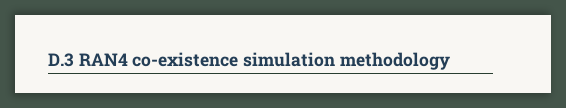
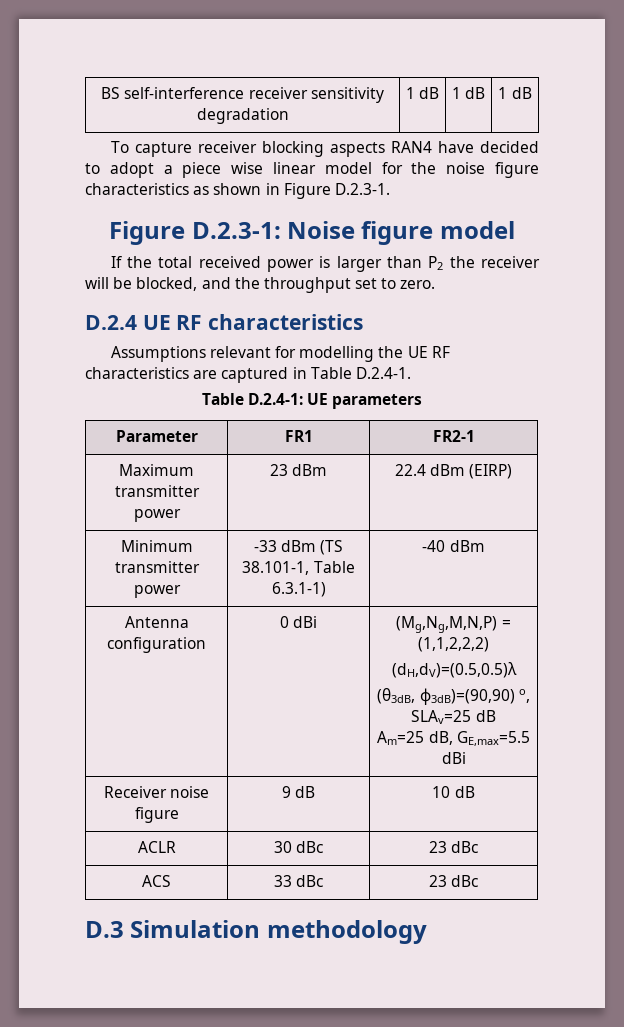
[48,52,336,67] D.3 RAN4 co-existence simulation -> [101,87,384,103] [196,108,289,124] [405,87,440,99] [451,87,486,99] [498,87,532,99] [110,141,539,157] [85,162,539,178] [85,183,390,199] [109,221,515,245] [110,256,540,272] [85,277,436,293] [85,314,364,330] [110,346,450,362] [85,367,411,383] [201,393,423,409] [115,430,198,442] [284,430,313,442] [432,430,475,442] [119,464,194,476] [114,485,200,497] [133,509,181,522] [269,464,328,476] [394,464,513,479] [120,540,193,552] [114,561,200,573] [133,585,181,598] [253,540,344,555] [242,561,355,575] [271,582,326,597] [422,540,485,552] [124,616,189,628] [107,637,206,653] [279,616,318,628] [396,616,511,633] [417,637,489,652] [391,662,517,678] [377,688,530,705] [411,710,496,724] [377,731,530,746] [441,752,466,764] [103,786,210,798] [134,807,179,823] [281,786,316,798] [432,786,475,798] [137,841,176,853] [273,841,324,853] [428,841,479,853] [142,875,171,887] [273,875,324,887] [428,875,479,887] [85,920,261,938] BS self-interference receiver sensitivity degradation | 1 dB | 1 dB | 1 dB // To capture receiver blocking aspects RAN4 have decided to adopt a piece wise linear model for the noise figure characteristics as shown in Figure D.2.3-1. // Figure D.2.3-1: Noise figure model // If the total received power is larger than P2 the receiver will be blocked, and the throughput set to zero. // D.2.4 UE RF characteristics // Assumptions relevant for modelling the UE RF characteristics are captured in Table D.2.4-1. // Table D.2.4-1: UE parameters // Parameter | FR1 | FR2-1 // Maximum transmitter power | 23 dBm | 22.4 dBm (EIRP) // Minimum transmitter power | -33 dBm (TS 38.101-1, Table 6.3.1-1) | -40 dBm // Antenna configuration | 0 dBi | (Mg,Ng,M,N,P) = (1,1,2,2,2) // (dH,dV)=(0.5,0.5)λ // (θ3dB, ϕ3dB)=(90,90) o, SLAv=25 dB // Am=25 dB, GE,max=5.5 dBi // Receiver noise figure | 9 dB | 10 dB // ACLR | 30 dBc | 23 dBc // ACS | 33 dBc | 23 dBc // D.3 Simulation

